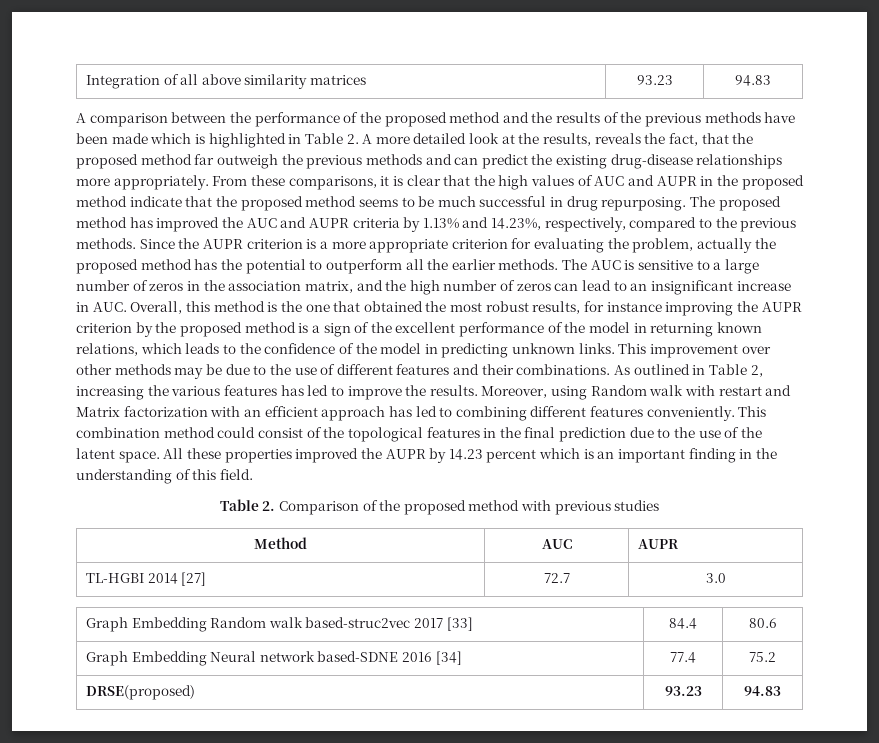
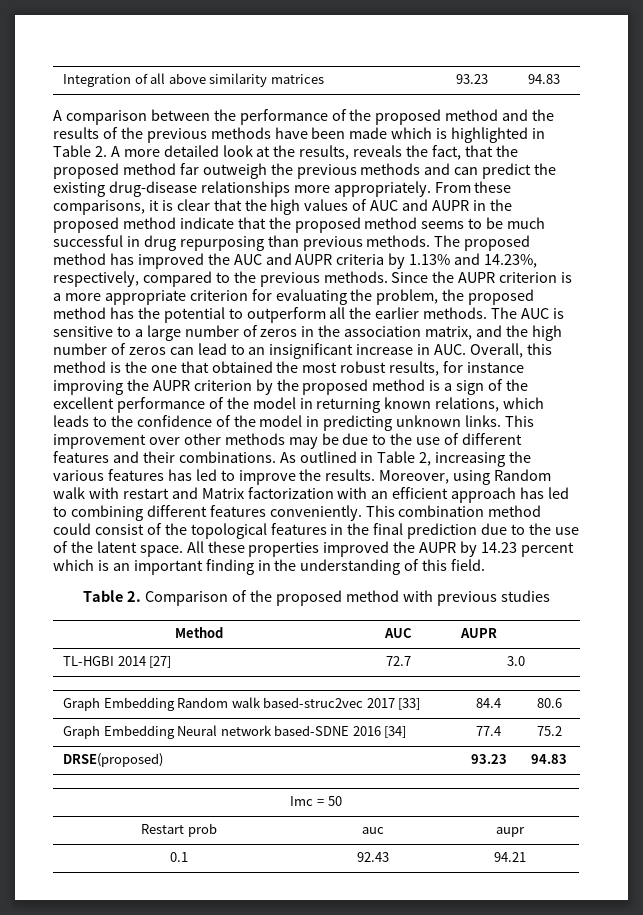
[601,197,687,211] repurposing. -> [179,235,431,251] repurposing than previous methods.
[697,238,753,253] actually -> (439, 297) none
(781, 691) none -> [290,796,342,806] [141,823,217,837] [362,827,384,834] [496,827,525,837] [170,852,188,862] [357,852,389,862] [494,852,526,862] // Imc = 50 // Restart prob | auc | aupr // 0.1 | 92.43 | 94.21

